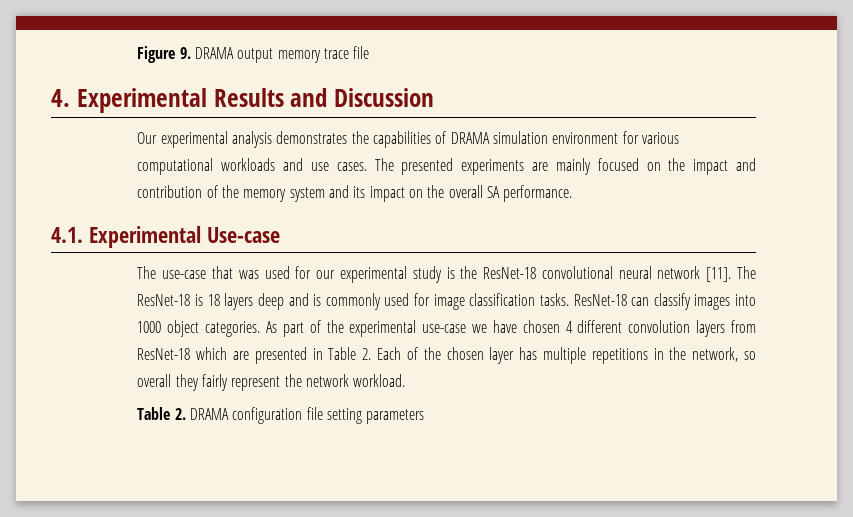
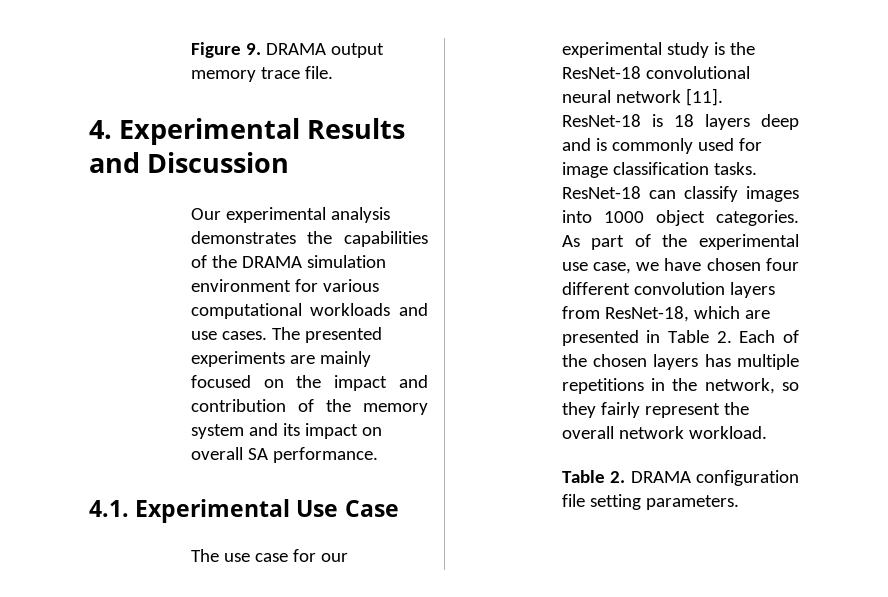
[353,46,370,59] file -> [304,66,333,79] file.
(447, 137) none -> [211,255,237,268] the
[427,185,445,198] the -> (382, 431) none
[206,227,280,243] [137,266,290,279] Use-case // The use-case that was used -> [296,500,399,517] [190,549,288,562] Use Case // The use case
[737,266,756,279] The -> (723, 97) none
[422,324,467,333] use-case -> [561,262,631,274] use case,
[565,321,573,333] 4 -> [766,258,799,271] four
[137,348,191,360] ResNet-18 -> [604,306,689,322] ResNet-18,
[489,347,515,364] layer -> [653,354,699,370] layers
[137,374,172,387] overall -> (799, 386) none
(302, 380) none -> [561,426,614,439] overall
[366,409,425,424] parameters -> [645,495,739,510] parameters.

